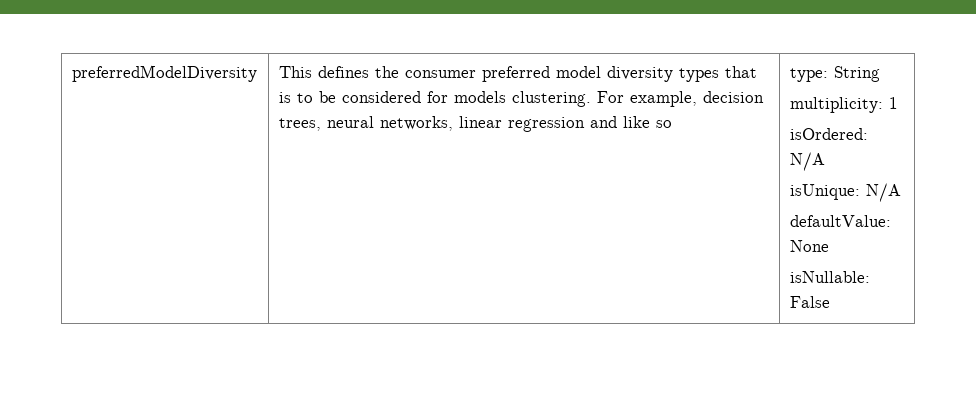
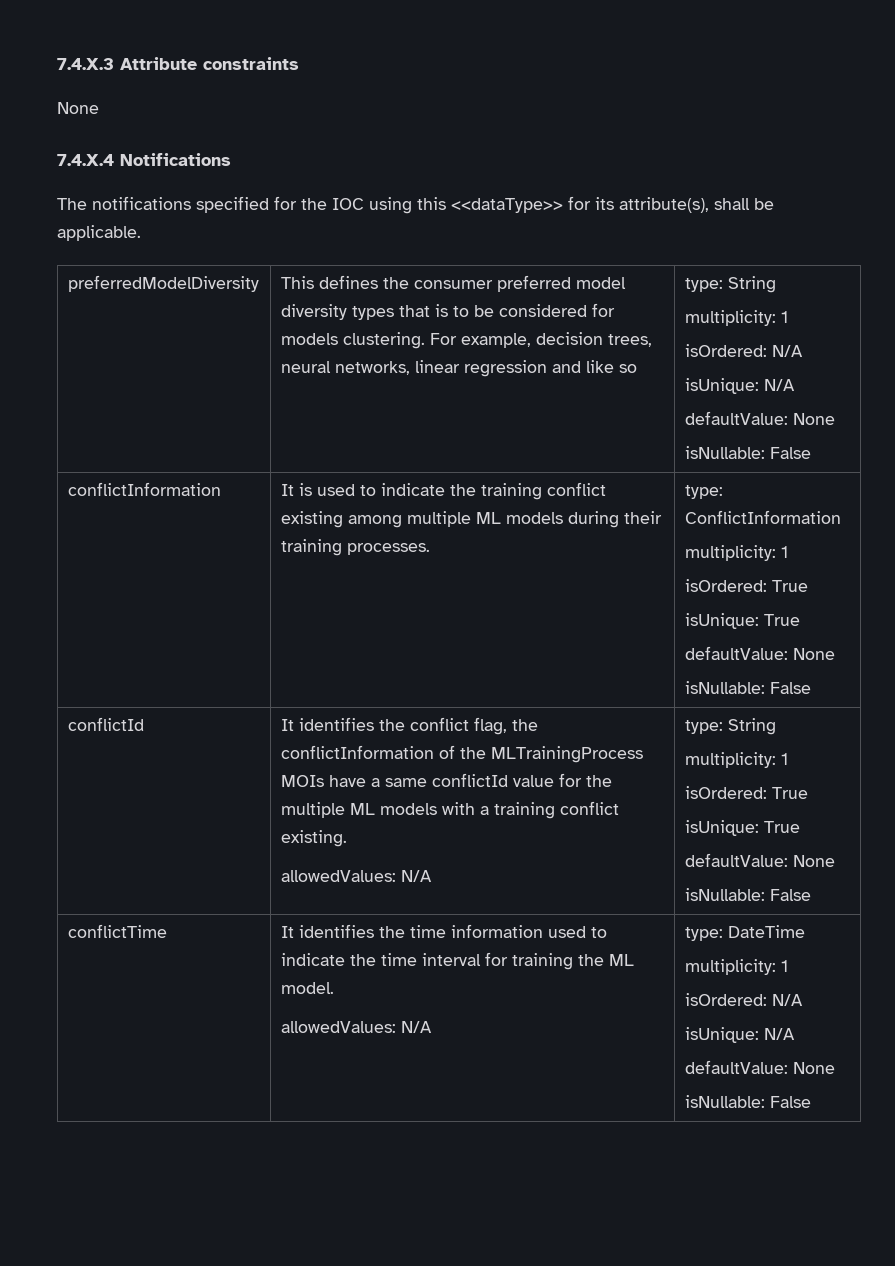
(71, 73) none -> [57,57,299,70] [57,102,99,114] [57,153,231,166] [57,196,774,214] [57,225,141,241] 7.4.X.3 Attribute constraints // None // 7.4.X.4 Notifications // The notifications specified for the IOC using this <<dataType>> for its attribute(s), shall be applicable. //
(830, 302) none -> [67,482,221,496] [280,482,606,500] [280,511,662,528] [280,539,430,556] [684,485,723,499] [684,510,841,524] [684,545,788,561] [684,579,808,592] [684,613,800,629] [684,646,835,660] [684,681,811,694] [67,717,144,731] [280,717,538,735] [280,745,643,763] [280,773,612,787] [280,801,619,819] [280,830,347,847] [280,870,432,882] [684,718,776,735] [684,752,788,768] [684,786,808,799] [684,820,800,836] [684,853,835,867] [684,888,811,901] [67,924,167,938] [280,924,607,938] [280,952,634,970] [280,982,334,994] [280,1021,432,1033] [684,925,805,941] [684,959,788,975] [684,993,803,1006] [684,1027,795,1043] [684,1060,835,1074] [684,1095,811,1108] // conflictInformation | It is used to indicate the training conflict existing among multiple ML models during their training processes. | type: ConflictInformation // multiplicity: 1 // isOrdered: True // isUnique: True // defaultValue: None // isNullable: False // conflictId | It identifies the conflict flag, the conflictInformation of the MLTrainingProcess MOIs have a same conflictId value for the multiple ML models with a training conflict existing. // allowedValues: N/A | type: String // multiplicity: 1 // isOrdered: True // isUnique: True // defaultValue: None // isNullable: False // conflictTime | It identifies the time information used to indicate the time interval for training the ML model. // allowedValues: N/A | type: DateTime // multiplicity: 1 // isOrdered: N/A // isUnique: N/A // defaultValue: None // isNullable: False

